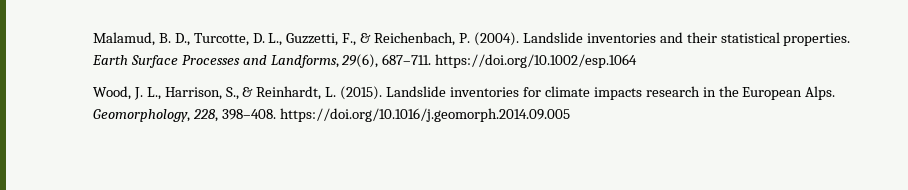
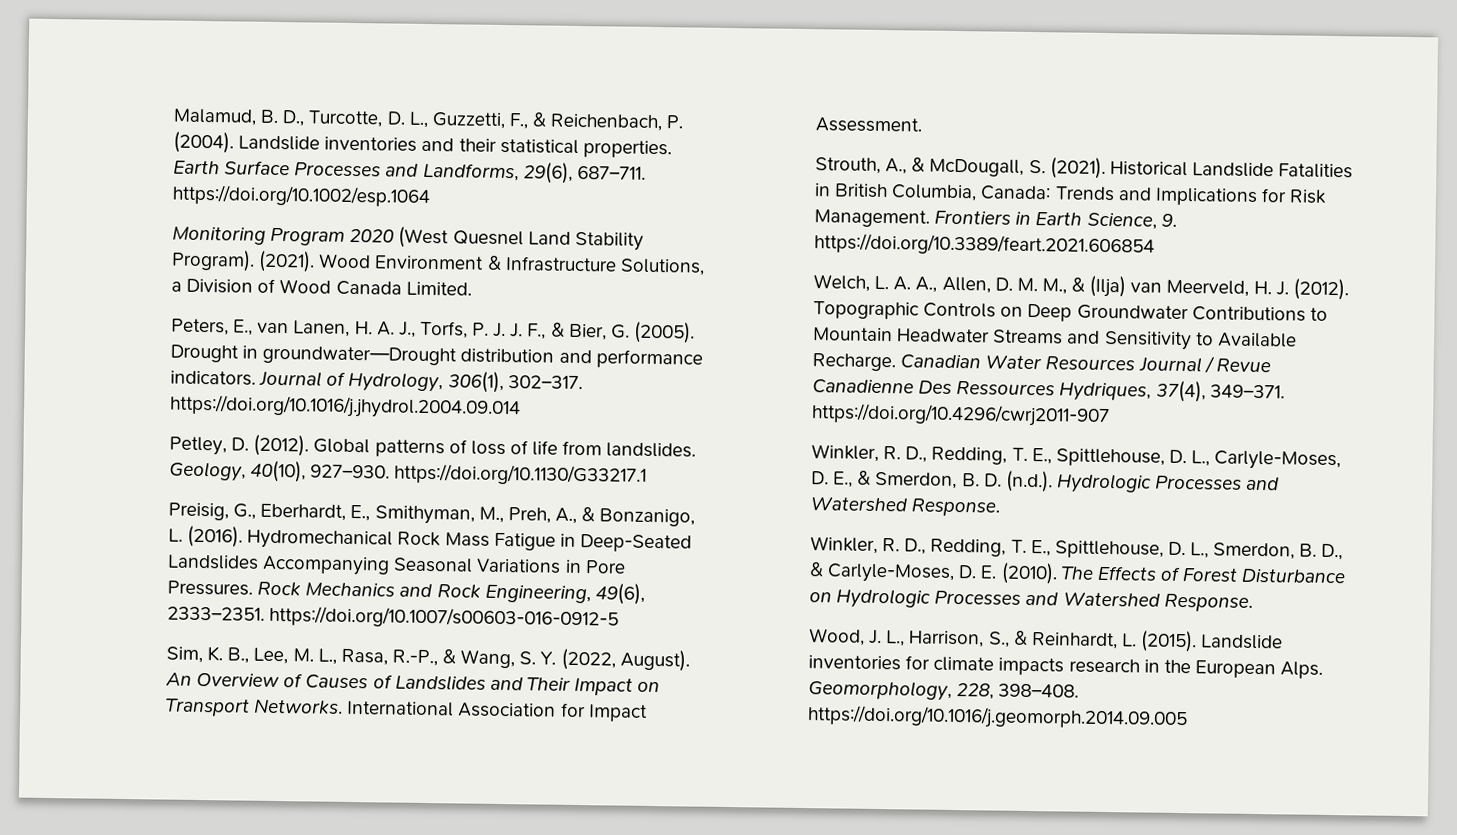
(638, 61) none -> [172,226,644,251] [171,249,705,276] [171,278,472,296] [171,318,695,344] [170,344,703,369] [170,370,583,394] [169,394,522,420] [169,434,697,458] [169,460,648,486] [168,502,696,527] [168,525,692,553] [167,554,626,576] [167,580,645,605] [167,605,620,630] [166,646,690,672] [165,672,661,696] [165,698,648,722] [815,117,923,133] [815,157,1354,179] [814,183,1328,206] [814,209,1177,230] [814,233,1156,257] [813,274,1349,301] [813,301,1328,322] [813,327,1297,351] [812,353,1271,374] [812,379,1285,403] [811,403,1111,428] [811,444,1342,471] [811,470,1280,494] [810,497,1001,517] [810,536,1344,561] [809,562,1347,585] [809,588,1253,612] // Monitoring Program 2020 (West Quesnel Land Stability Program). (2021). Wood Environment & Infrastructure Solutions, a Division of Wood Canada Limited. // Peters, E., van Lanen, H. A. J., Torfs, P. J. J. F., & Bier, G. (2005). Drought in groundwater—Drought distribution and performance indicators. Journal of Hydrology, 306(1), 302–317. https://doi.org/10.1016/j.jhydrol.2004.09.014 // Petley, D. (2012). Global patterns of loss of life from landslides. Geology, 40(10), 927–930. https://doi.org/10.1130/G33217.1 // Preisig, G., Eberhardt, E., Smithyman, M., Preh, A., & Bonzanigo, L. (2016). Hydromechanical Rock Mass Fatigue in Deep-Seated Landslides Accompanying Seasonal Variations in Pore Pressures. Rock Mechanics and Rock Engineering, 49(6), 2333–2351. https://doi.org/10.1007/s00603-016-0912-5 // Sim, K. B., Lee, M. L., Rasa, R.-P., & Wang, S. Y. (2022, August). An Overview of Causes of Landslides and Their Impact on Transport Networks. International Association for Impact Assessment. // Strouth, A., & McDougall, S. (2021). Historical Landslide Fatalities in British Columbia, Canada: Trends and Implications for Risk Management. Frontiers in Earth Science, 9. https://doi.org/10.3389/feart.2021.606854 // Welch, L. A. A., Allen, D. M. M., & (Ilja) van Meerveld, H. J. (2012). Topographic Controls on Deep Groundwater Contributions to Mountain Headwater Streams and Sensitivity to Available Recharge. Canadian Water Resources Journal / Revue Canadienne Des Ressources Hydriques, 37(4), 349–371. https://doi.org/10.4296/cwrj2011-907 // Winkler, R. D., Redding, T. E., Spittlehouse, D. L., Carlyle-Moses, D. E., & Smerdon, B. D. (n.d.). Hydrologic Processes and Watershed Response. // Winkler, R. D., Redding, T. E., Spittlehouse, D. L., Smerdon, B. D., & Carlyle-Moses, D. E. (2010). The Effects of Forest Disturbance on Hydrologic Processes and Watershed Response.

